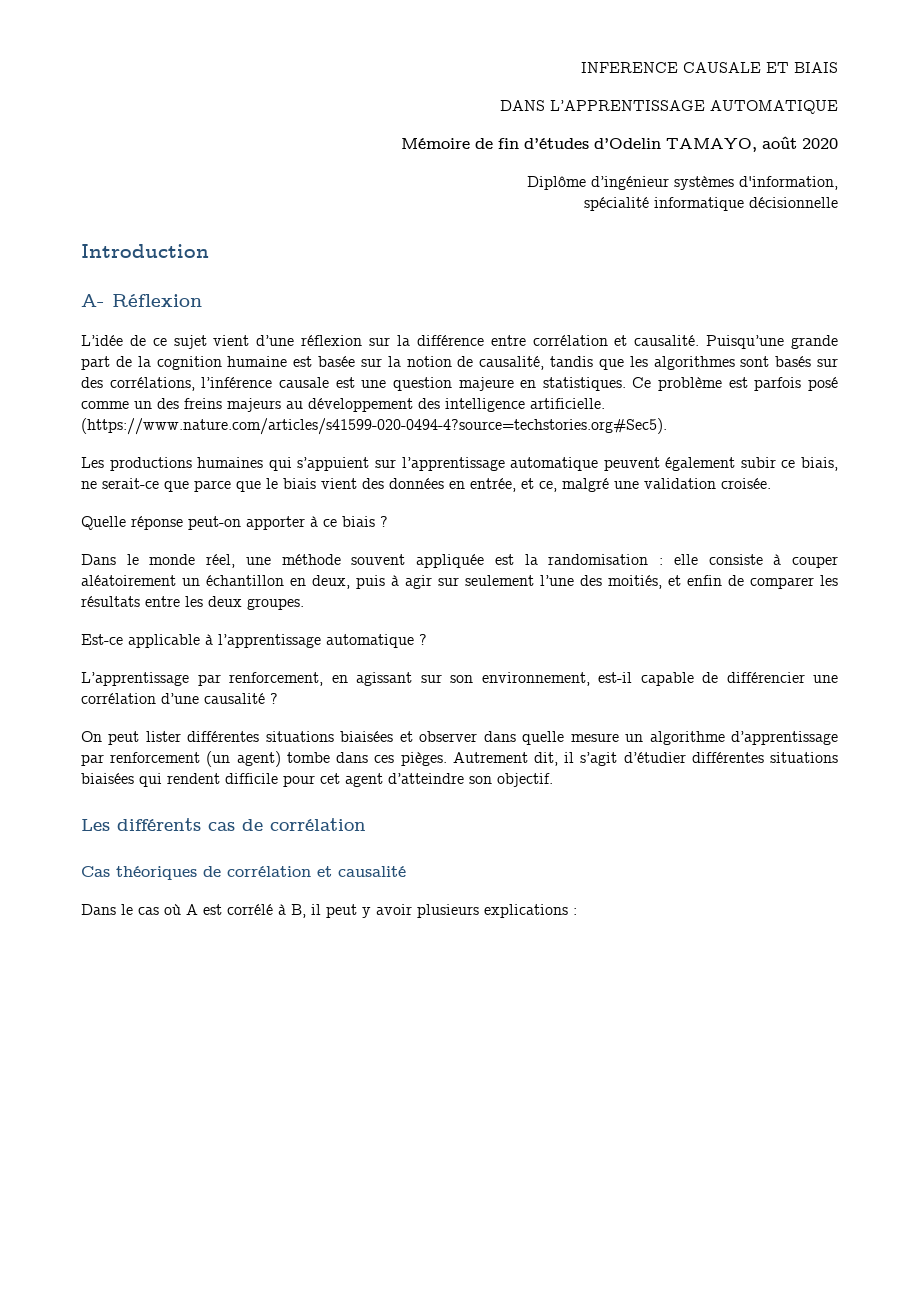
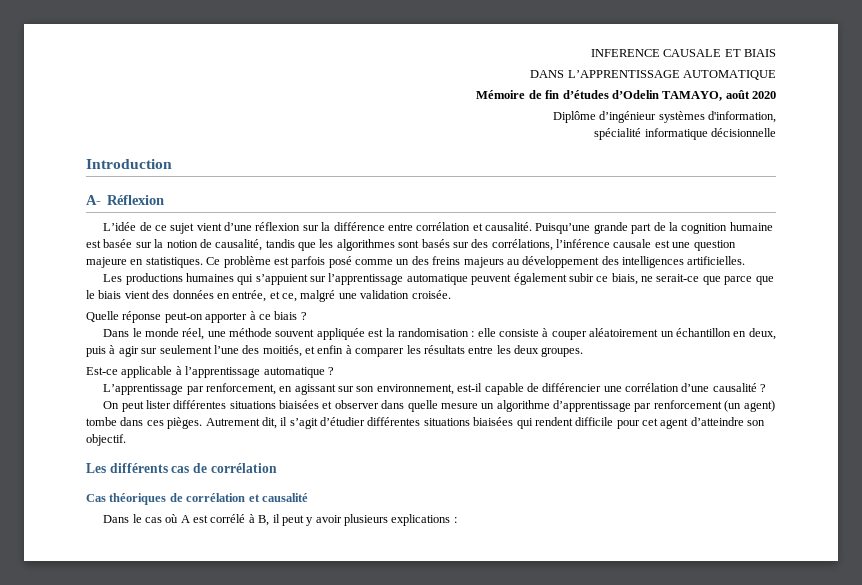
[445,398,605,412] [81,418,667,435] intelligence artificielle. (https://www.nature.com/articles/s41599-020-0494-4?source=techstories.org#Sec5). -> [622,256,746,268] intelligences artificielles.
[728,575,744,586] de -> [345,345,352,354] à

